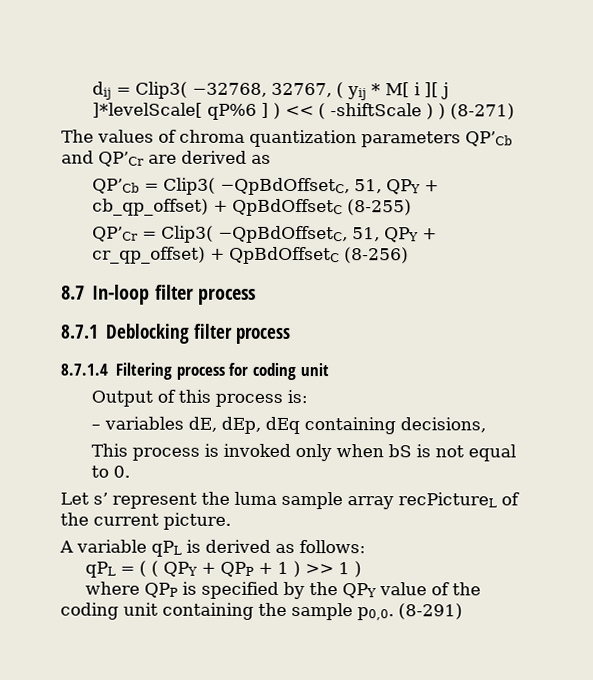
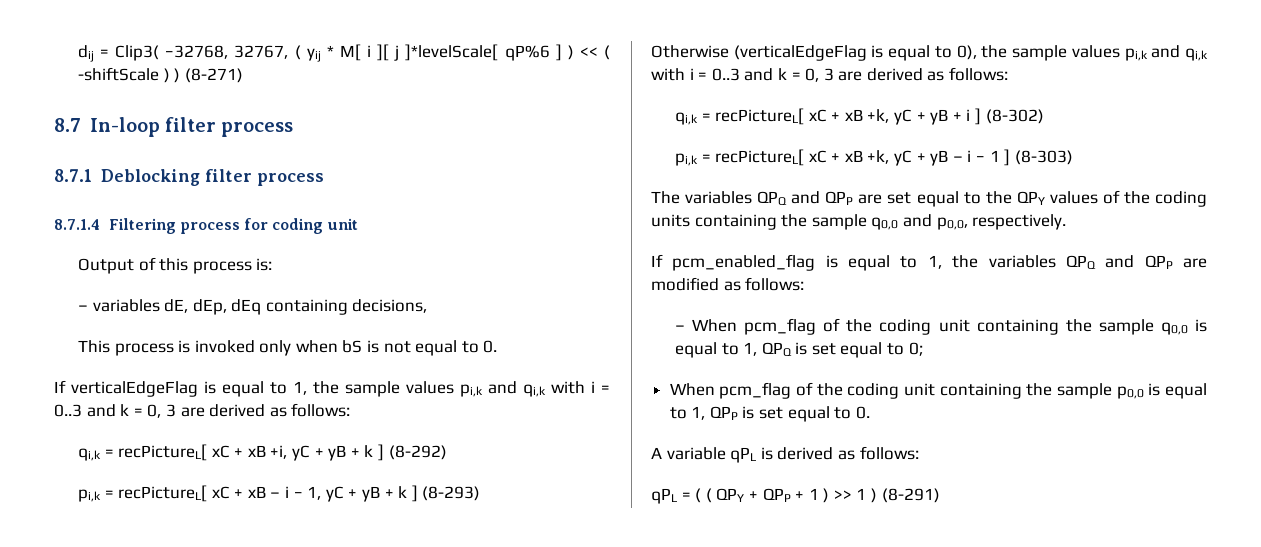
[61,129,513,148] [61,150,271,167] [91,177,439,196] [91,198,412,217] [91,225,437,244] [91,246,409,265] // The values of chroma quantization parameters QP’Cb and QP’Cr are derived as // QP’Cb = Clip3( −QpBdOffsetC, 51, QPY + cb_qp_offset) + QpBdOffsetC (8-255) // QP’Cr = Clip3( −QpBdOffsetC, 51, QPY + cr_qp_offset) + QpBdOffsetC (8-256) -> (243, 75) none
[60,491,520,510] [60,512,231,530] Let s’ represent the luma sample array recPictureL of the current picture. -> [54,380,610,397] [54,403,351,418] [77,444,447,461] [77,485,481,502] [651,45,1208,61] [651,67,1009,82] [674,108,1044,125] [674,149,1073,166] [651,190,1207,207] [651,214,1067,230] [651,254,1207,271] [651,277,805,291] [674,318,1207,335] [674,342,923,358] [669,382,1207,399] [669,406,870,422] If verticalEdgeFlag is equal to 1, the sample values pi,k and qi,k with i = 0..3 and k = 0, 3 are derived as follows: // qi,k = recPictureL[ xC + xB +i, yC + yB + k ] (8-292) // pi,k = recPictureL[ xC + xB – i − 1, yC + yB + k ] (8-293) // Otherwise (verticalEdgeFlag is equal to 0), the sample values pi,k and qi,k with i = 0..3 and k = 0, 3 are derived as follows: // qi,k = recPictureL[ xC + xB +k, yC + yB + i ] (8-302) // pi,k = recPictureL[ xC + xB +k, yC + yB – i − 1 ] (8-303) // The variables QPQ and QPP are set equal to the QPY values of the coding units containing the sample q0,0 and p0,0, respectively. // If pcm_enabled_flag is equal to 1, the variables QPQ and QPP are modified as follows: // – When pcm_flag of the coding unit containing the sample q0,0 is equal to 1, QPQ is set equal to 0; // When pcm_flag of the coding unit containing the sample p0,0 is equal to 1, QPP is set equal to 0.
[85,581,482,600] [60,602,394,621] // where QPP is specified by the QPY value of the coding unit containing the sample p0,0. -> (878, 495) none

